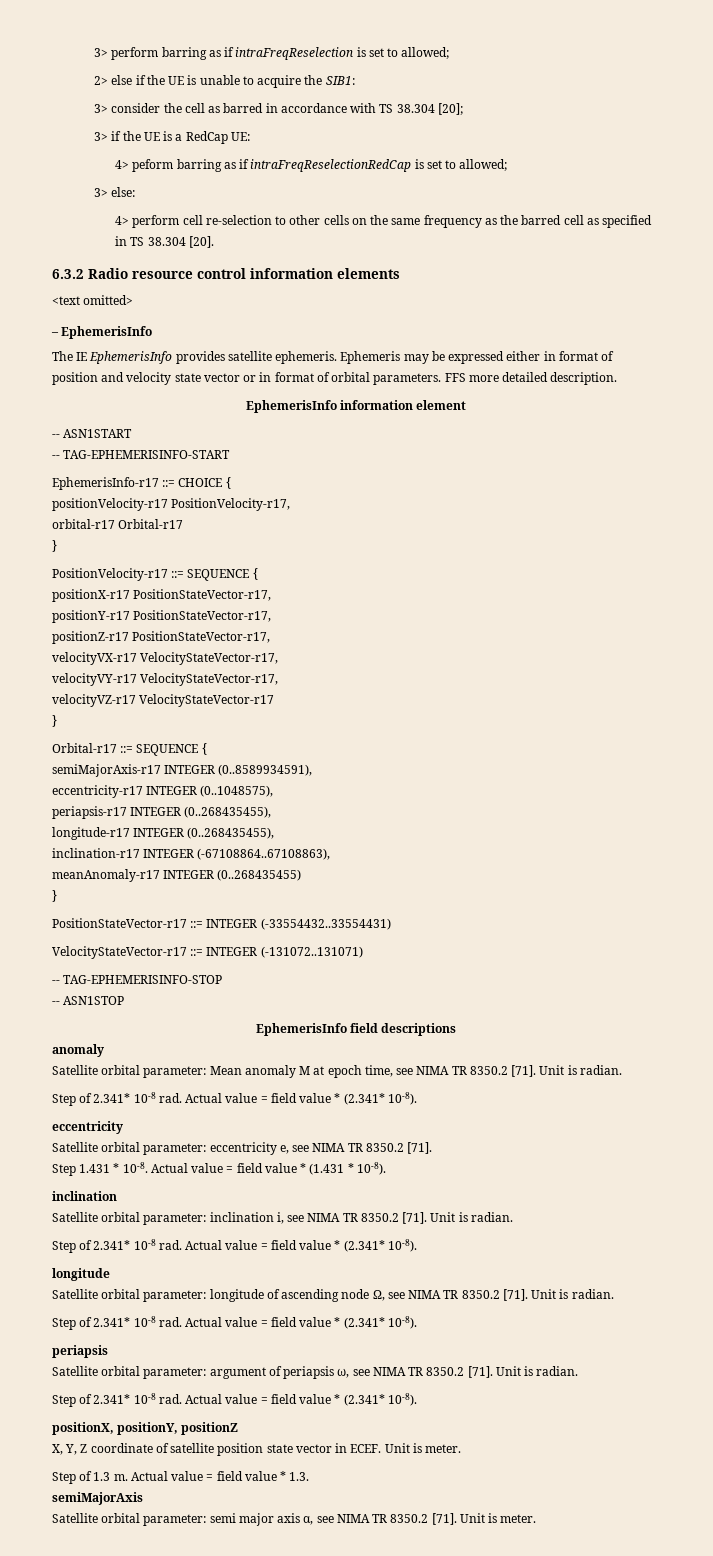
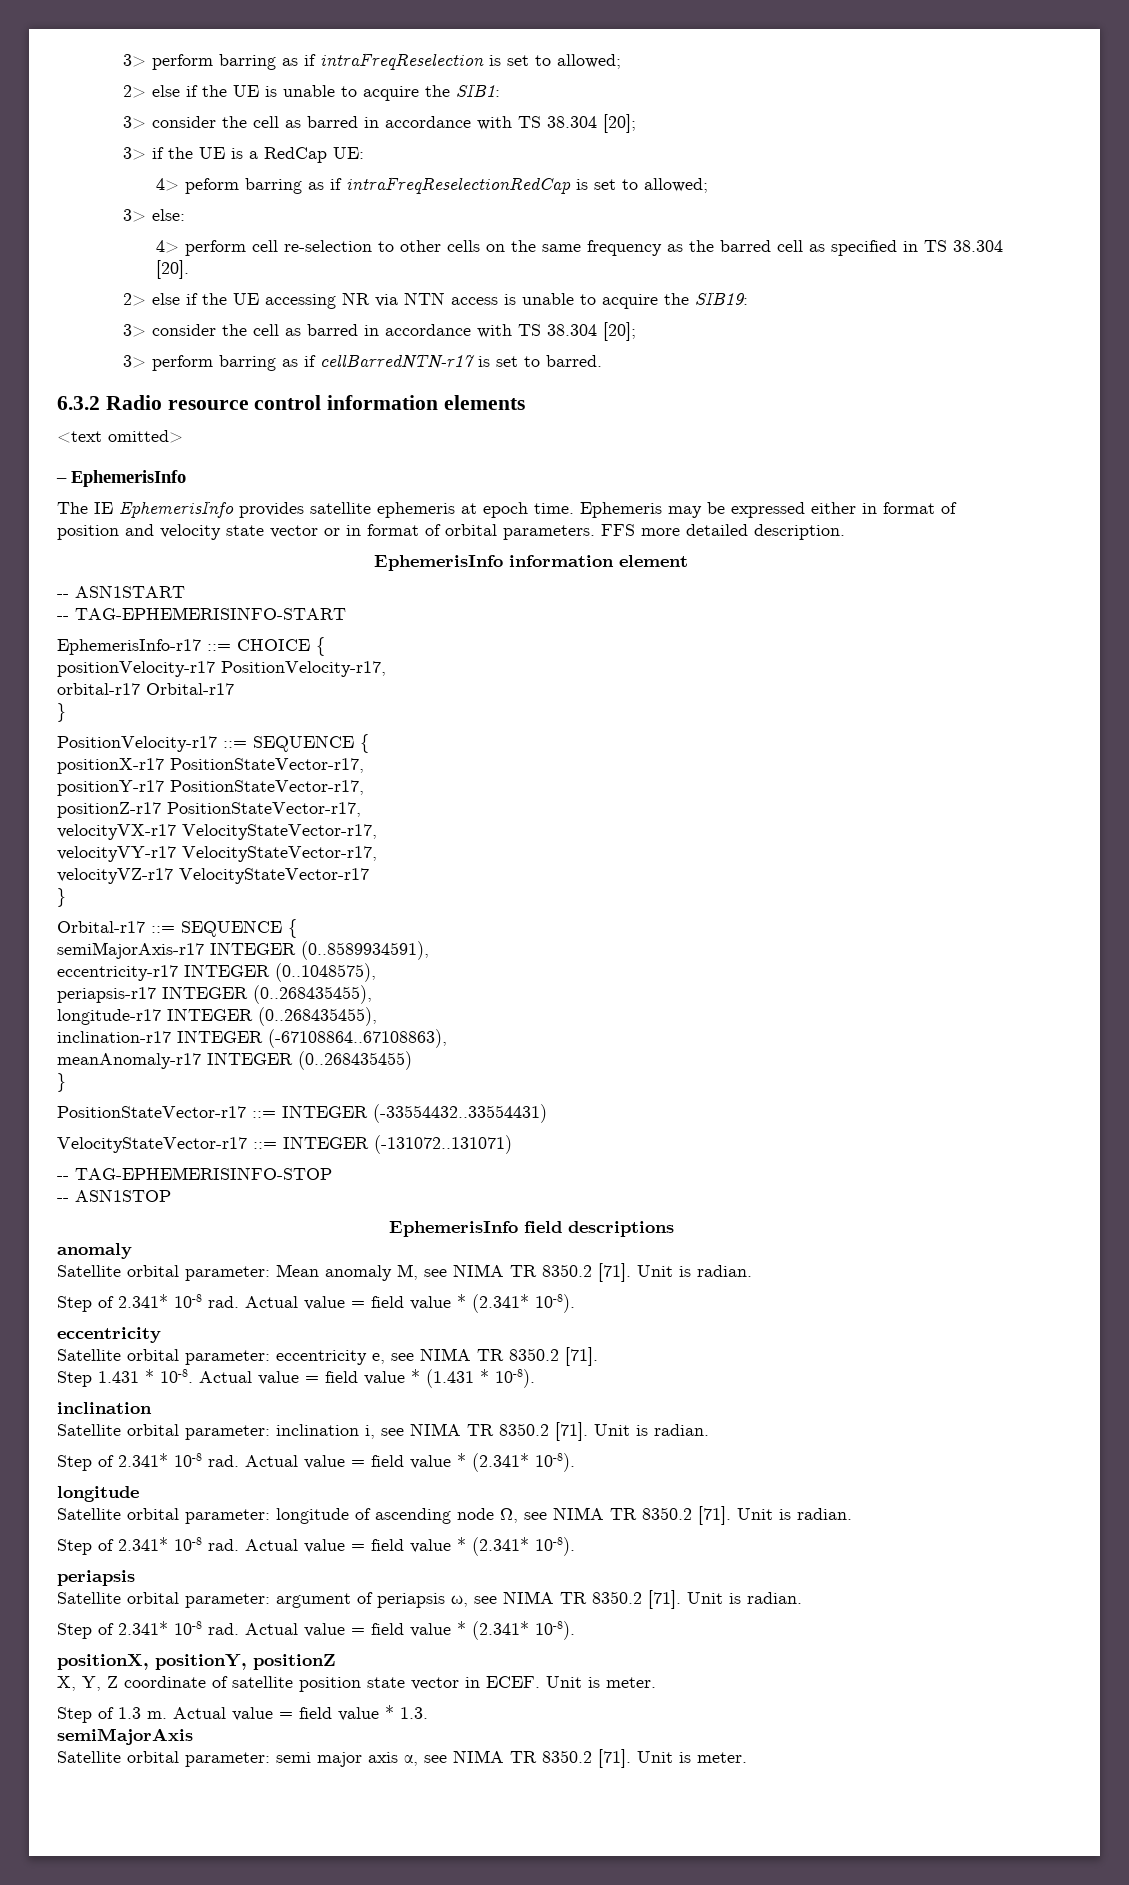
(214, 242) none -> [122,292,748,309] [122,322,636,341] [122,354,602,371] // 2> else if the UE accessing NR via NTN access is unable to acquire the SIB19: // 3> consider the cell as barred in accordance with TS 38.304 [20]; // 3> perform barring as if cellBarredNTN-r17 is set to barred.
[275,351,338,364] ephemeris. -> [377,502,574,518] ephemeris at epoch time.
[299,1065,393,1078] M at epoch time, -> [397,1264,418,1280] M,

